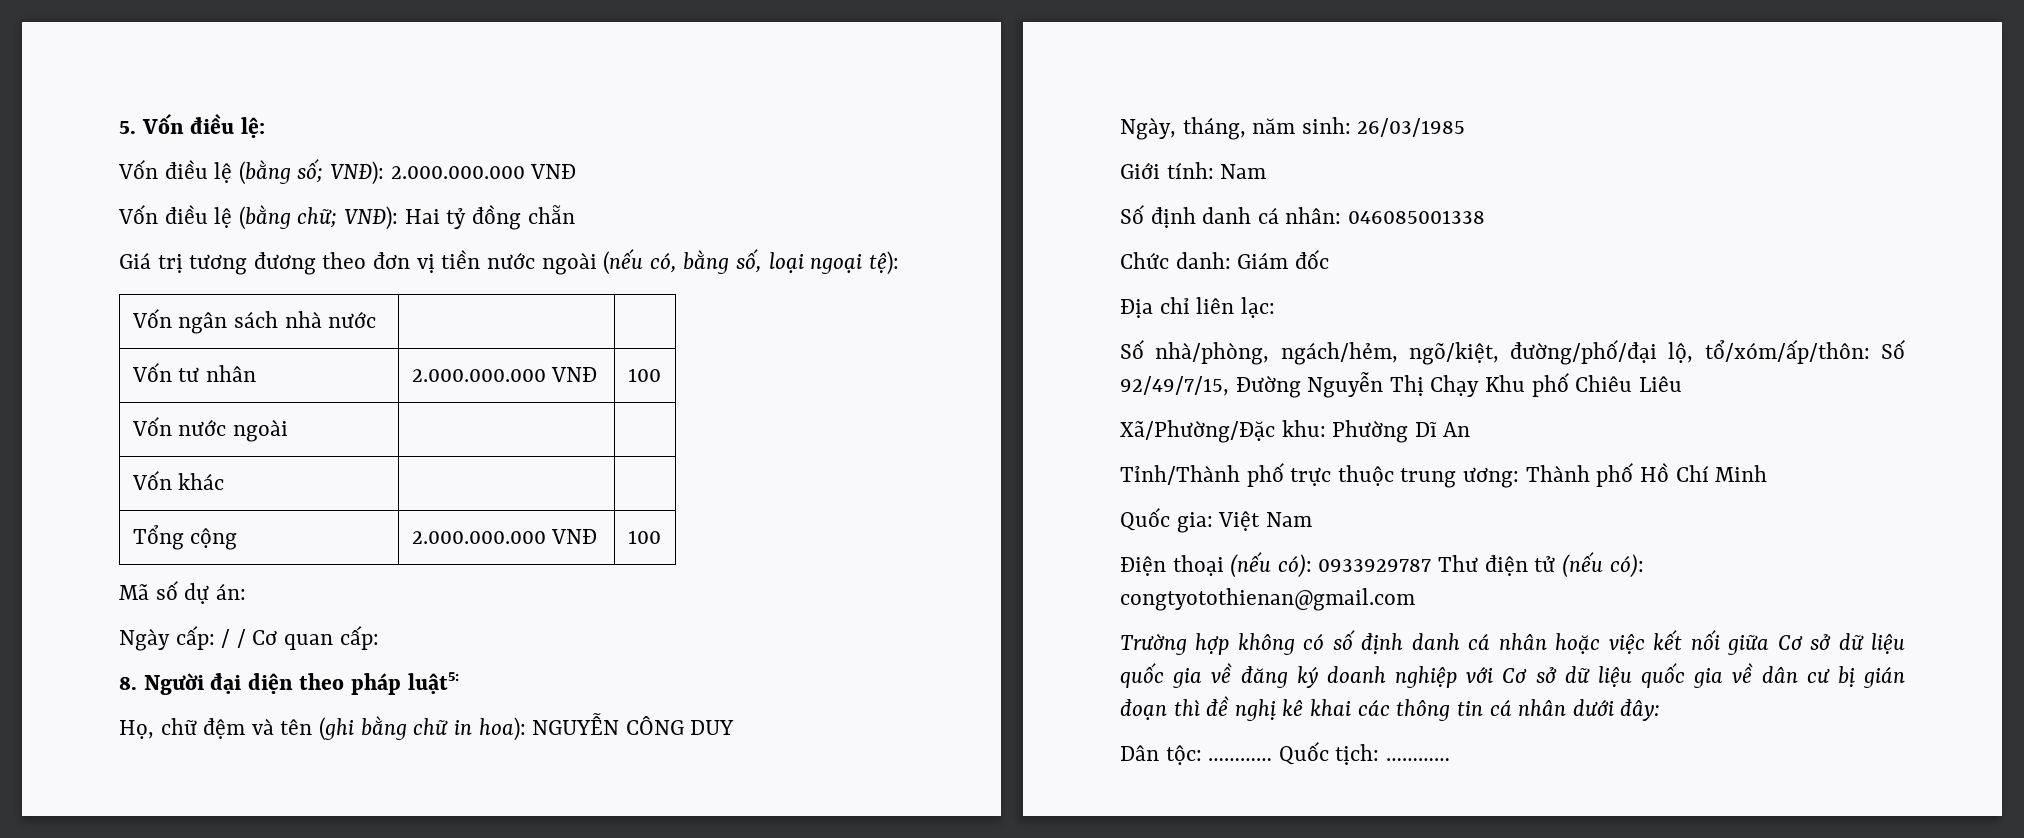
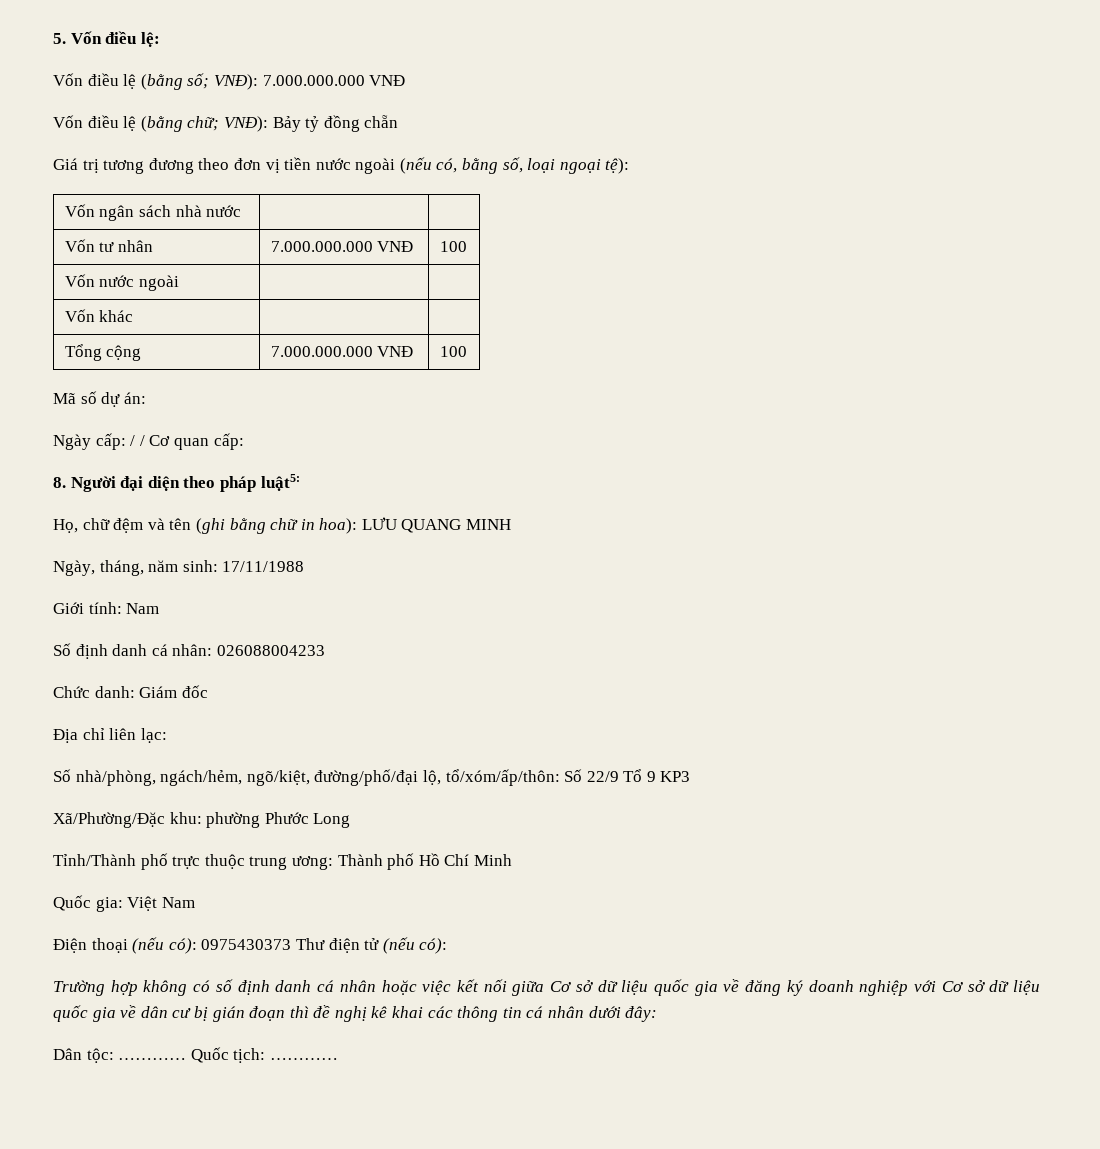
[390,166,525,179] 2.000.000.000 -> [262,75,365,86] 7.000.000.000
[404,209,440,224] Hai -> [272,116,301,132] Bảy
[411,369,546,382] 2.000.000.000 -> [270,241,373,252] 7.000.000.000
[411,531,546,544] 2.000.000.000 -> [270,346,373,357] 7.000.000.000
[532,713,735,735] NGUYỄN CÔNG DUY -> [361,517,512,533] LƯU QUANG MINH
[1357,118,1466,137] 26/03/1985 -> [222,561,305,572] 17/11/1988
[1348,210,1486,224] 046085001338 -> [216,645,325,656] 026088004233
[1120,372,1682,398] 92/49/7/15, Đường Nguyễn Thị Chạy Khu phố Chiêu Liêu -> [586,769,691,782] 22/9 Tổ 9 KP3
[1332,420,1471,443] Phường Dĩ An -> [206,812,351,828] phường Phước Long
[1318,559,1432,572] 0933929787 -> [201,939,292,950] 0975430373
[1120,588,1415,611] congtyotothienan@gmail.com -> (448, 946) none

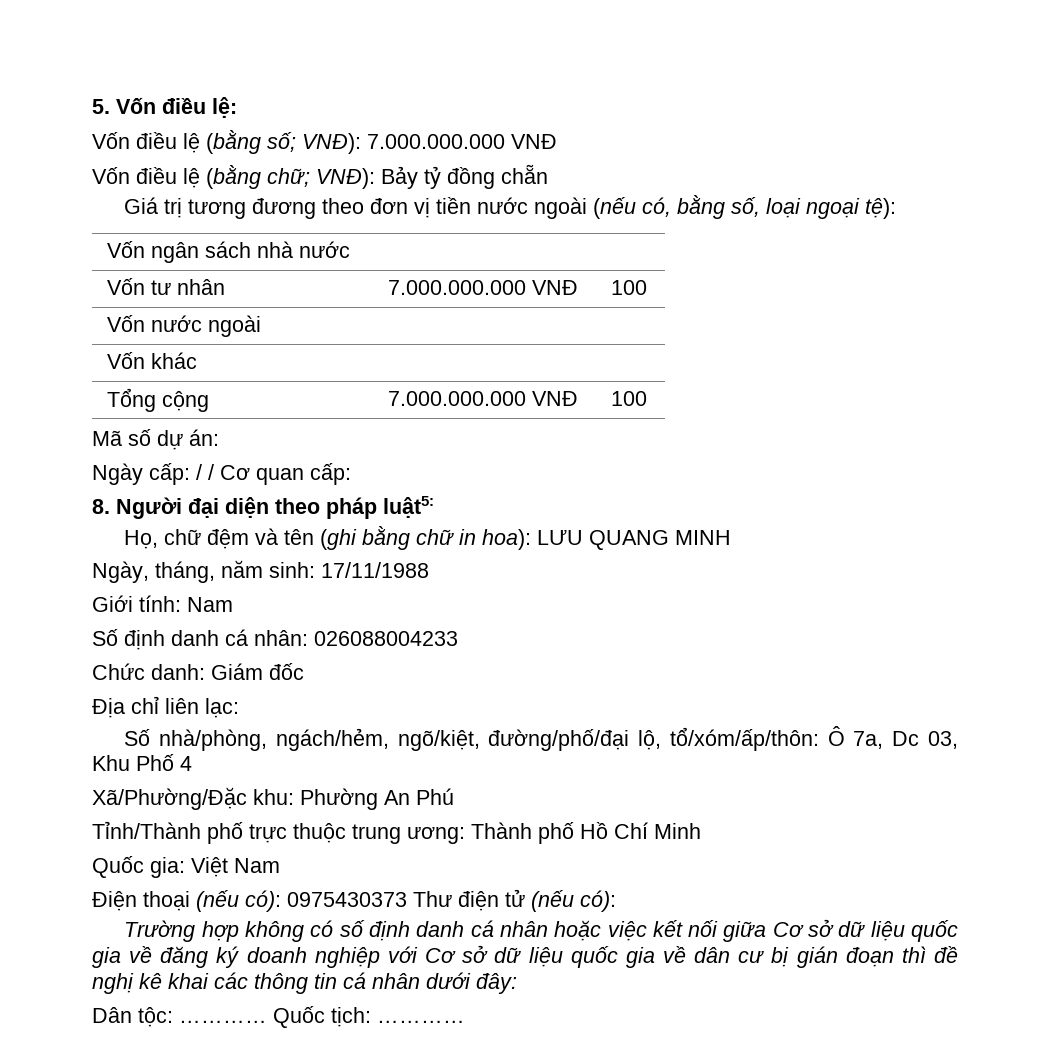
[564,769,691,782] Số 22/9 Tổ 9 KP3 -> [827,726,959,749] [92,754,192,771] Ô 7a, Dc 03, Khu Phố 4
[206,812,351,828] phường Phước Long -> [300,788,454,810] Phường An Phú

